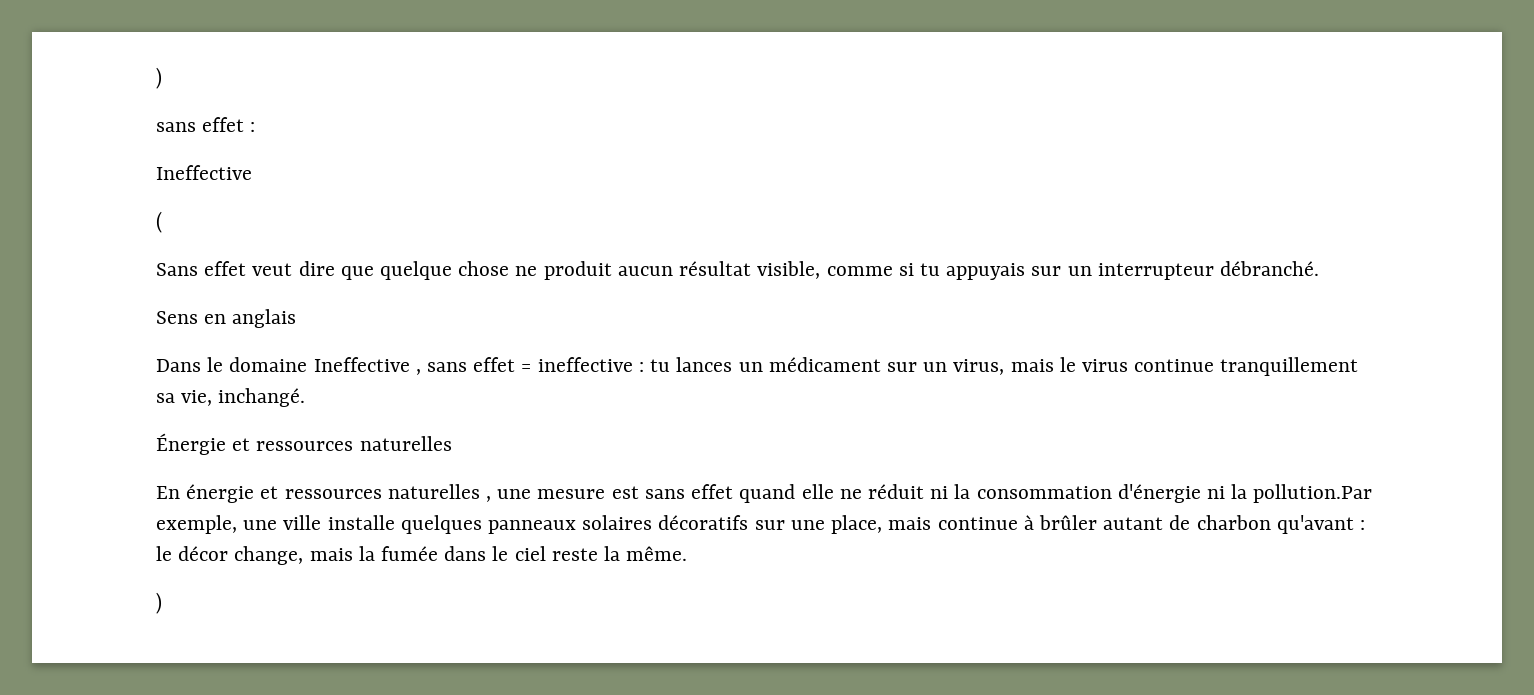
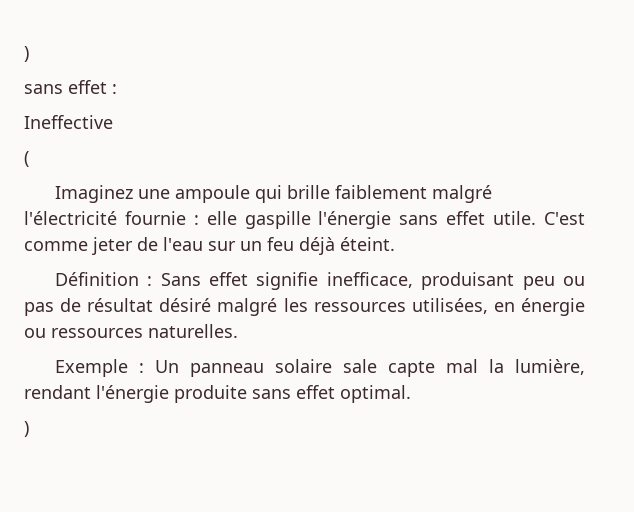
[156,261,1319,280] [156,309,297,328] [156,357,1359,376] [156,388,306,407] [156,433,452,455] [156,484,1373,503] [156,515,1365,534] [156,546,688,565] Sans effet veut dire que quelque chose ne produit aucun résultat visible, comme si tu appuyais sur un interrupteur débranché. // Sens en anglais // Dans le domaine Ineffective , sans effet = ineffective : tu lances un médicament sur un virus, mais le virus continue tranquillement sa vie, inchangé. // Énergie et ressources naturelles // En énergie et ressources naturelles , une mesure est sans effet quand elle ne réduit ni la consommation d'énergie ni la pollution.Par exemple, une ville installe quelques panneaux solaires décoratifs sur une place, mais continue à brûler autant de charbon qu'avant : le décor change, mais la fumée dans le ciel reste la même. -> [54,185,492,203] [24,211,586,229] [24,237,395,255] [54,272,585,290] [24,298,585,316] [24,324,238,338] [54,359,585,377] [24,385,411,403] Imaginez une ampoule qui brille faiblement malgré l'électricité fournie : elle gaspille l'énergie sans effet utile. C'est comme jeter de l'eau sur un feu déjà éteint. // Définition : Sans effet signifie inefficace, produisant peu ou pas de résultat désiré malgré les ressources utilisées, en énergie ou ressources naturelles. // Exemple : Un panneau solaire sale capte mal la lumière, rendant l'énergie produite sans effet optimal.

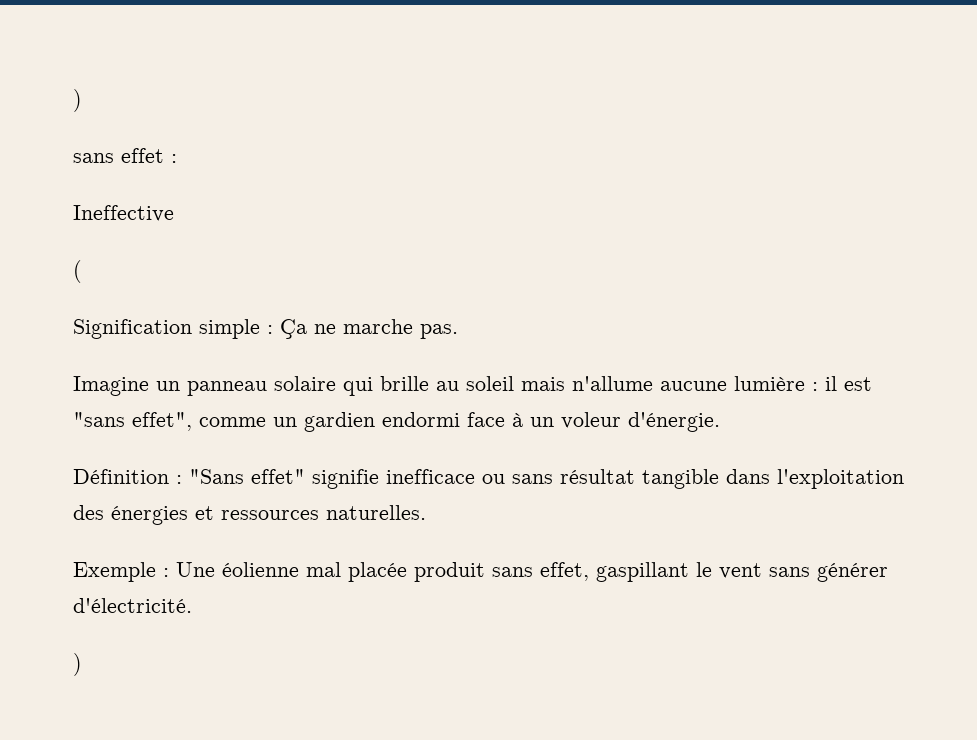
[54,185,492,203] [24,211,586,229] [24,237,395,255] [54,272,585,290] [24,298,585,316] [24,324,238,338] [54,359,585,377] [24,385,411,403] Imaginez une ampoule qui brille faiblement malgré l'électricité fournie : elle gaspille l'énergie sans effet utile. C'est comme jeter de l'eau sur un feu déjà éteint. // Définition : Sans effet signifie inefficace, produisant peu ou pas de résultat désiré malgré les ressources utilisées, en énergie ou ressources naturelles. // Exemple : Un panneau solaire sale capte mal la lumière, rendant l'énergie produite sans effet optimal. -> [73,319,458,339] [73,376,872,396] [73,412,720,432] [73,469,904,489] [73,505,426,525] [73,562,888,582] [73,598,192,613] Signification simple : Ça ne marche pas. // Imagine un panneau solaire qui brille au soleil mais n'allume aucune lumière : il est "sans effet", comme un gardien endormi face à un voleur d'énergie. // Définition : "Sans effet" signifie inefficace ou sans résultat tangible dans l'exploitation des énergies et ressources naturelles. // Exemple : Une éolienne mal placée produit sans effet, gaspillant le vent sans générer d'électricité.

